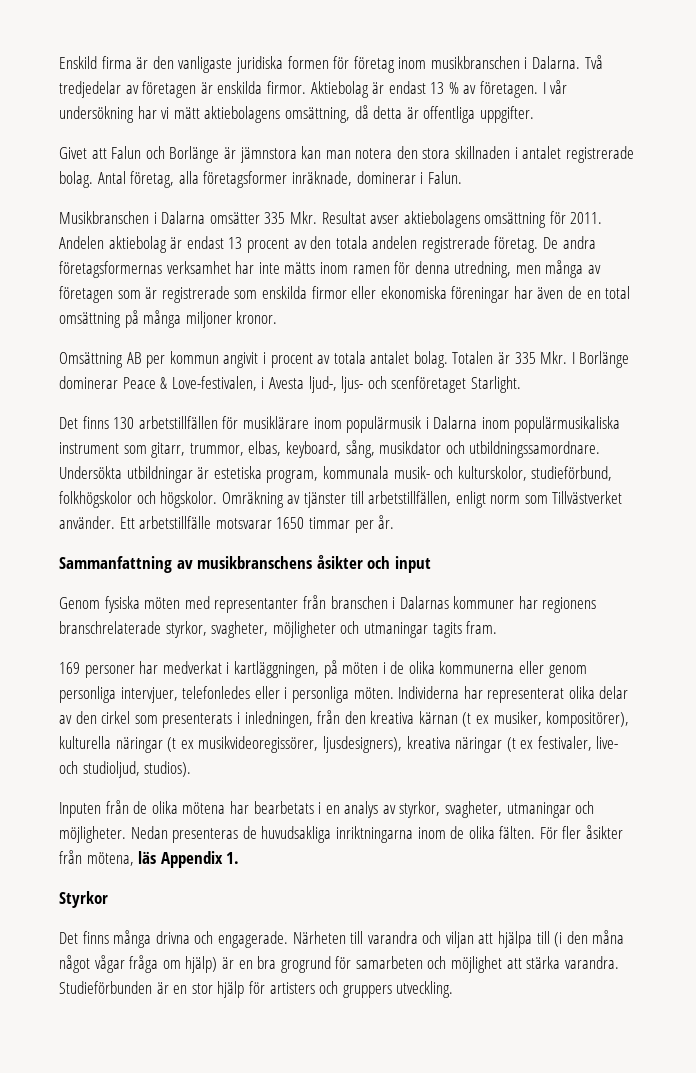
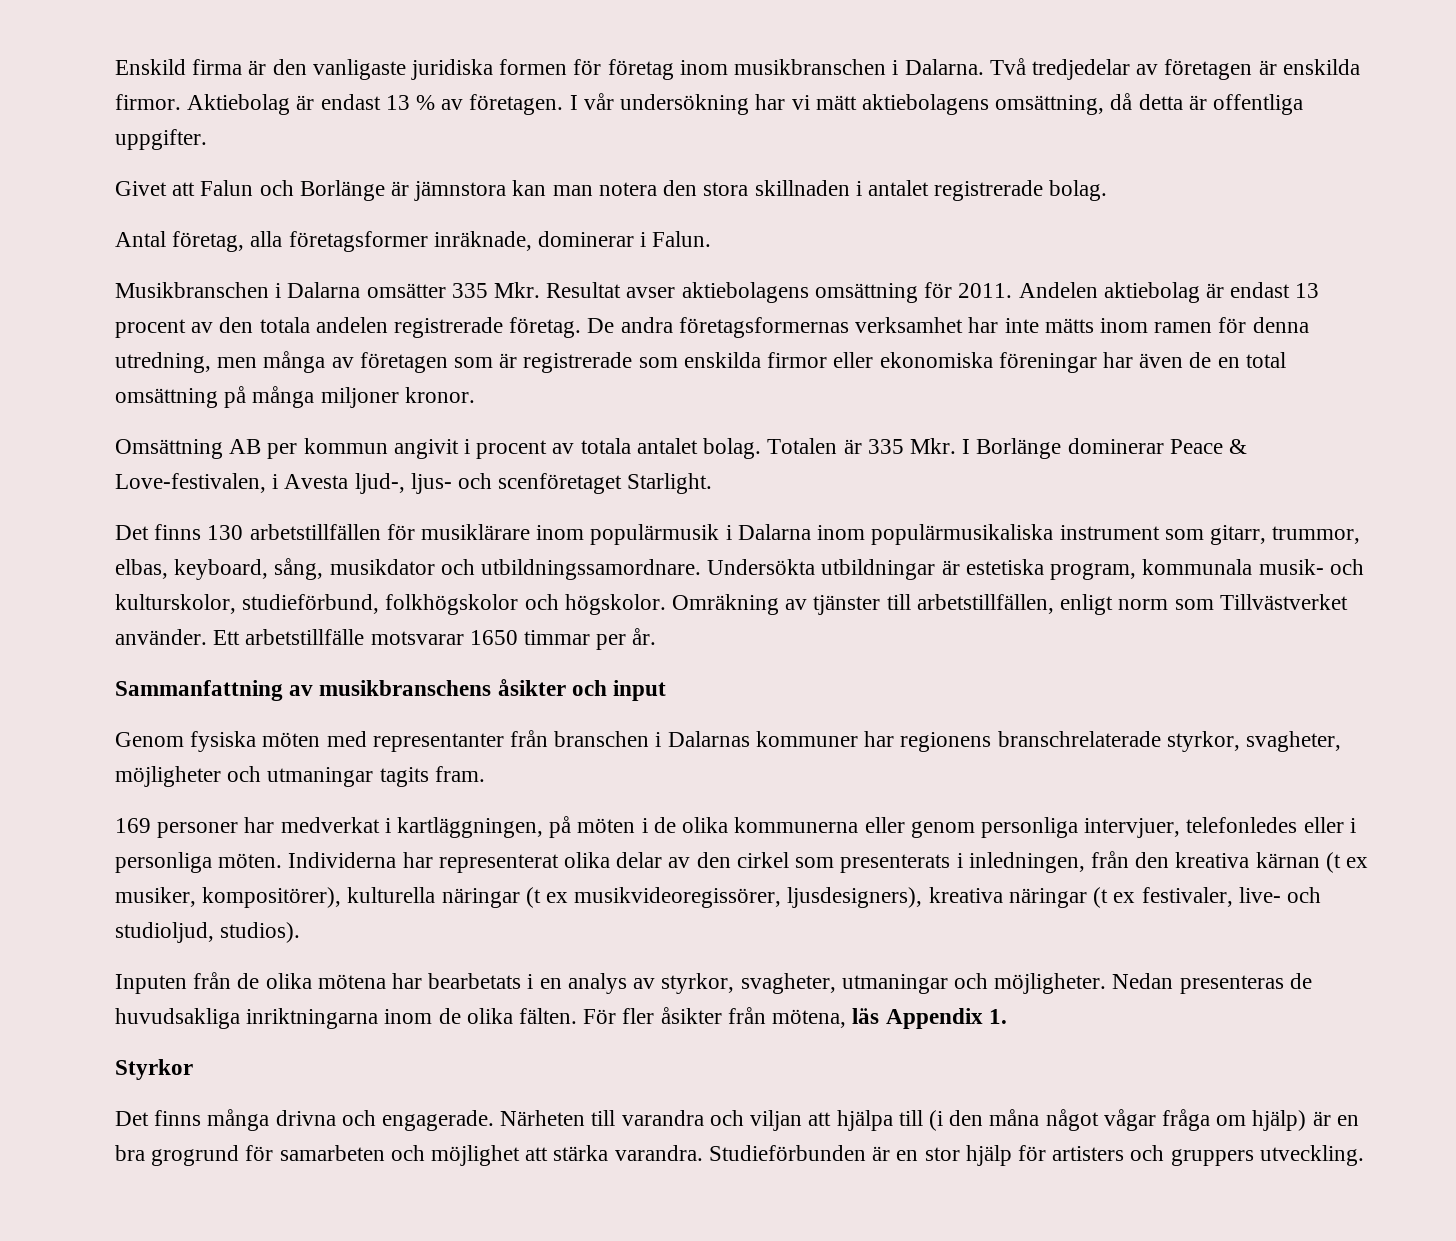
(93, 179) none -> (1108, 190) //

